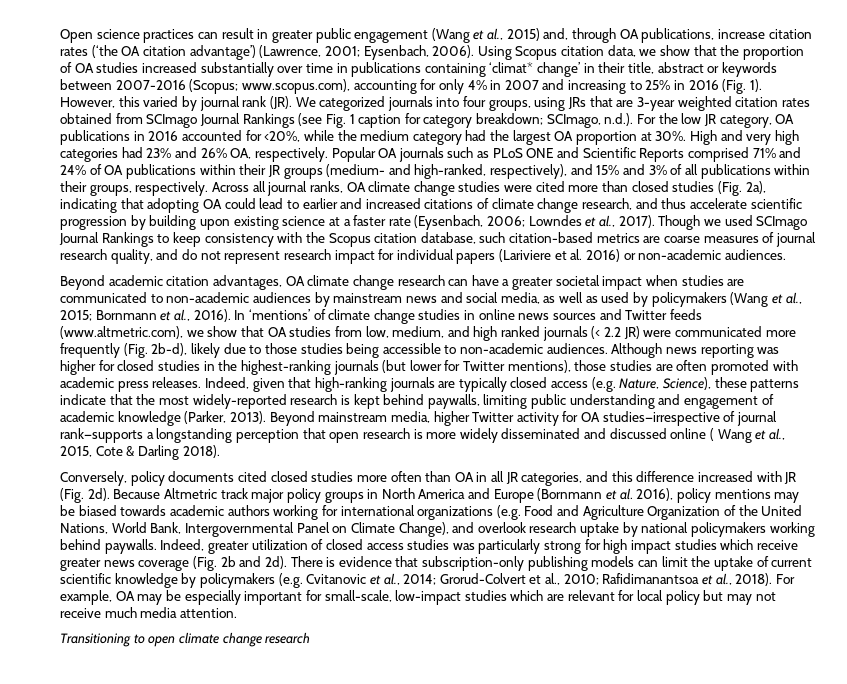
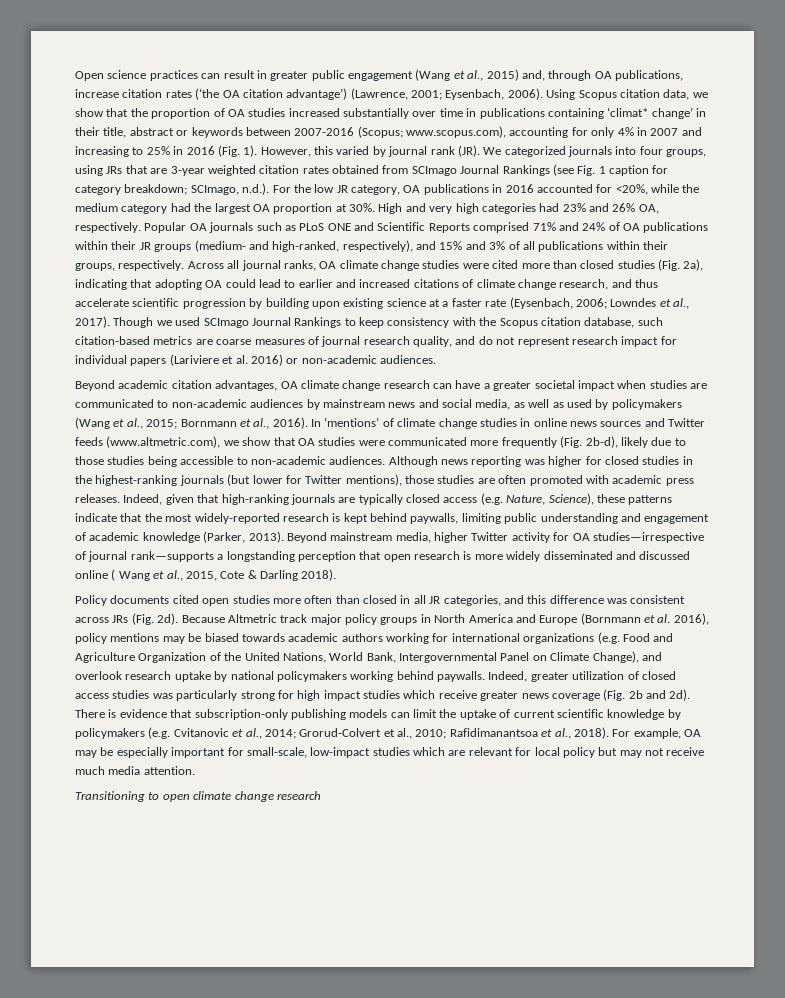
[334,326,640,341] from low, medium, and high ranked journals (< 2.2 JR) -> (356, 441) none
[60,471,165,486] Conversely, policy -> [75,595,107,606] Policy
[270,471,308,482] closed -> [202,598,230,606] open
[454,472,474,482] OA -> [363,595,397,604] closed
[697,471,797,484] increased with JR -> [607,595,686,604] [75,615,129,623] was consistent across JRs

